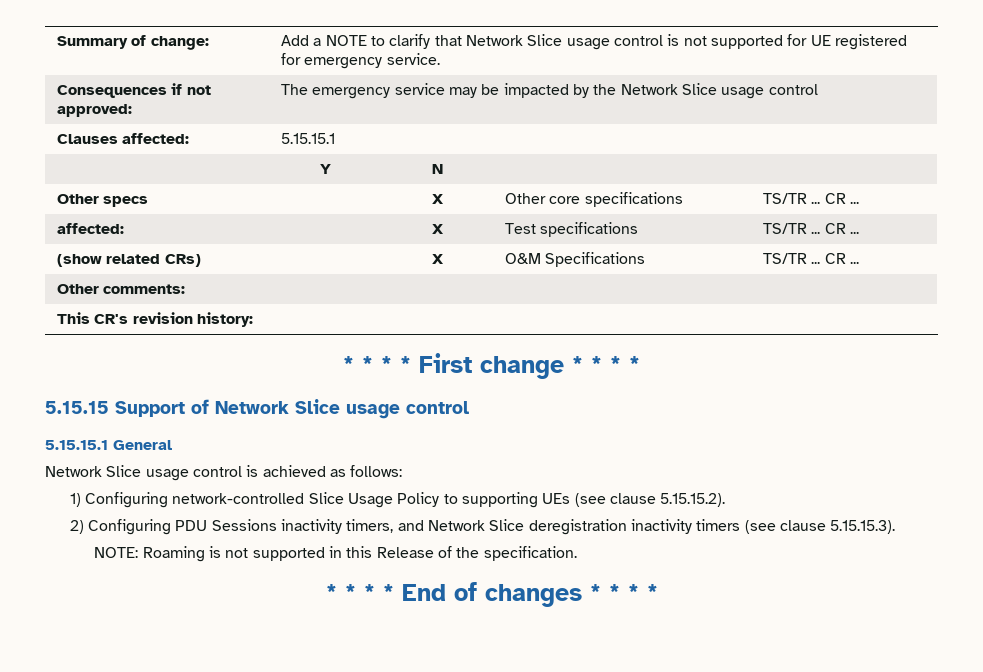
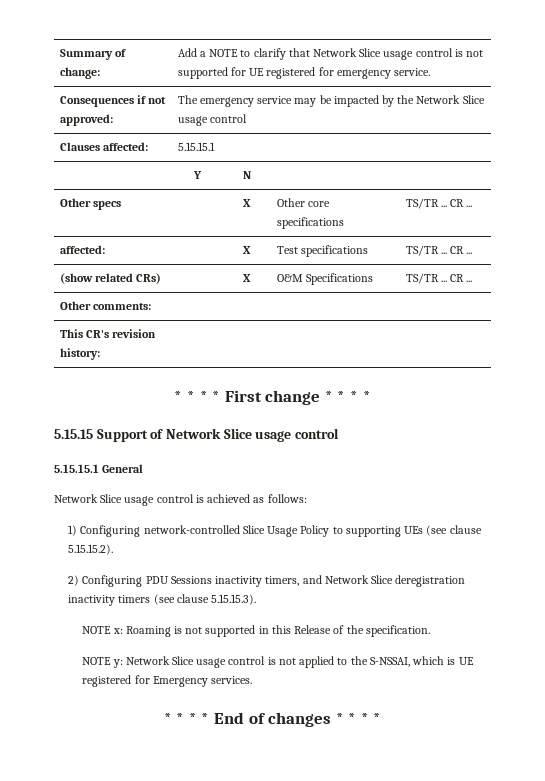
[94,547,139,558] NOTE: -> [82,626,123,634] NOTE x:
(577, 553) none -> [82,656,474,668] [82,675,252,687] // NOTE y: Network Slice usage control is not applied to the S-NSSAI, which is UE registered for Emergency services.

